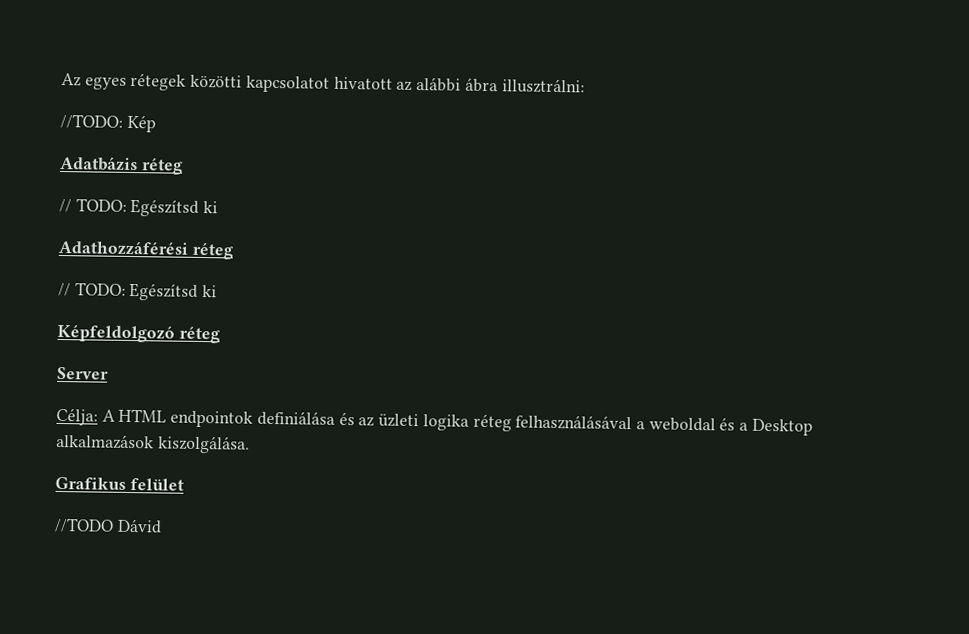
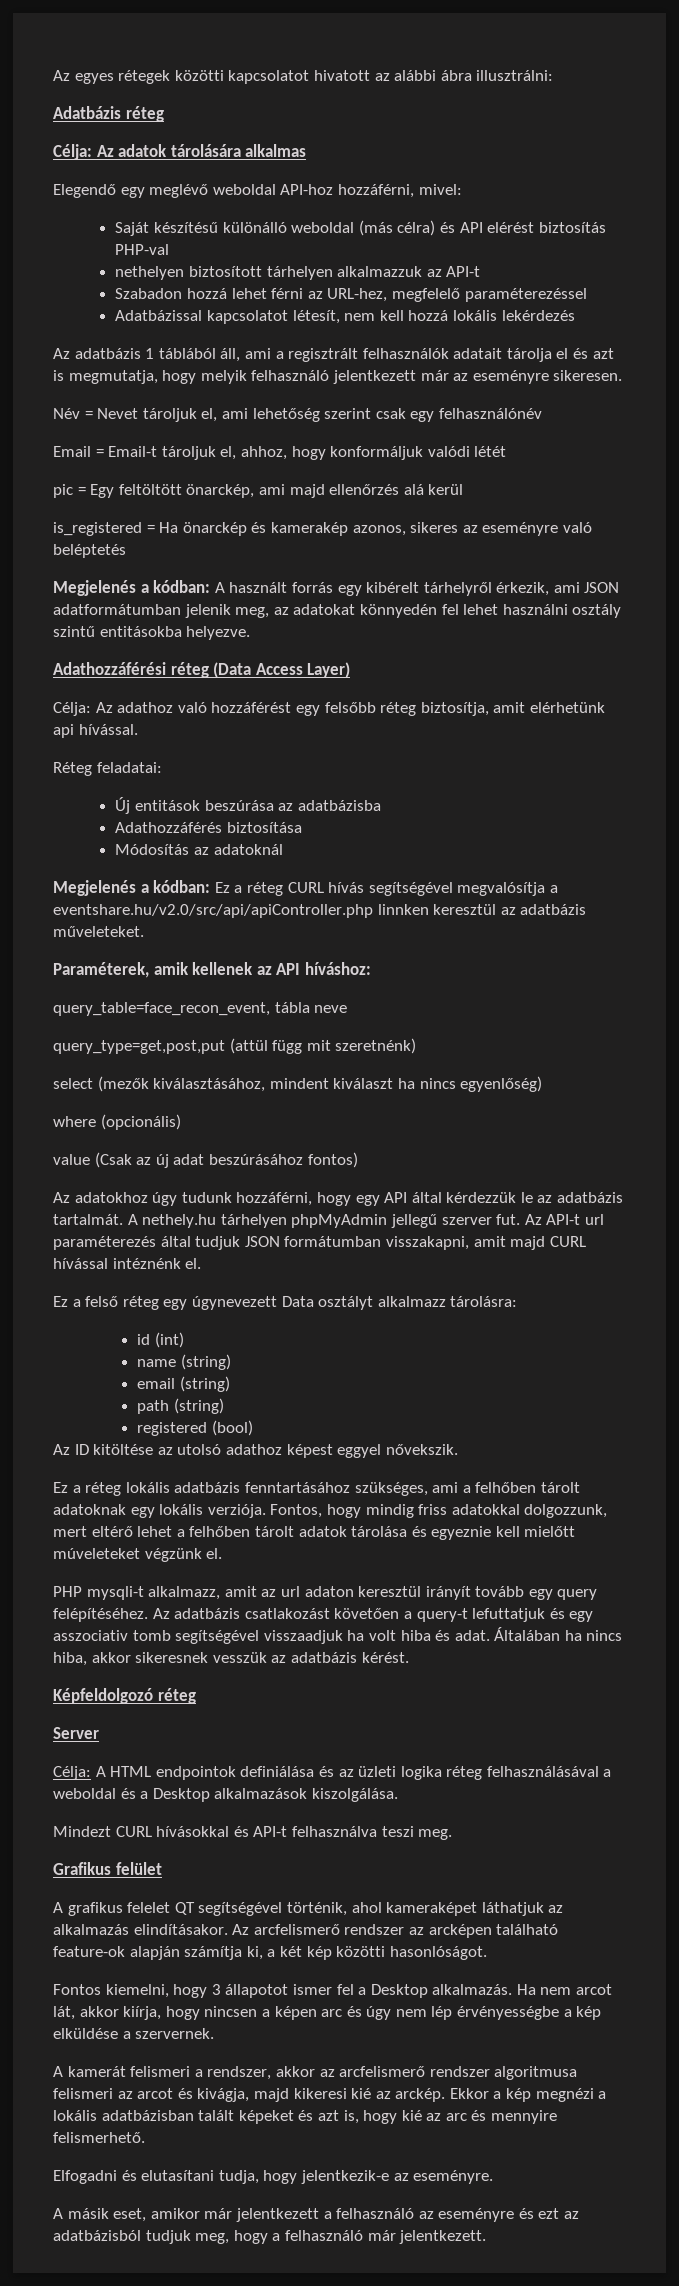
[60,113,156,133] // //TODO: Kép -> (554, 75) none
[59,198,219,217] [58,239,234,260] [58,282,218,301] // TODO: Egészítsd ki // Adathozzáférési réteg // // TODO: Egészítsd ki -> [53,144,307,160] [53,184,462,198] [115,220,606,236] [115,244,170,255] [115,266,481,280] [115,288,587,302] [115,310,575,324] [53,348,614,362] [53,370,623,384] [53,408,542,422] [53,446,507,460] [53,484,464,498] [53,522,592,536] [53,544,126,558] [53,580,620,596] [53,604,622,618] [53,626,251,640] [53,662,351,678] [53,702,605,716] [53,724,138,738] [53,762,162,776] [115,797,381,814] [115,822,303,833] [115,844,283,855] [53,880,558,896] [53,904,587,918] [53,926,144,937] [53,962,371,978] [53,1002,348,1016] [53,1038,417,1054] [53,1076,543,1092] [53,1114,181,1130] [53,1152,358,1168] [53,1192,624,1206] [53,1214,604,1228] [53,1236,586,1250] [53,1258,202,1269] [53,1296,518,1310] [137,1332,184,1348] [137,1354,231,1370] [137,1376,230,1392] [137,1398,224,1414] [137,1420,253,1436] [53,1444,458,1458] [53,1482,580,1496] [53,1504,608,1518] [53,1526,576,1540] [53,1548,223,1562] [53,1586,598,1600] [53,1608,594,1622] [53,1627,623,1644] [53,1652,409,1666] Célja: Az adatok tárolására alkalmas // Elegendő egy meglévő weboldal API-hoz hozzáférni, mivel: // Saját készítésű különálló weboldal (más célra) és API elérést biztosítás PHP-val // nethelyen biztosított tárhelyen alkalmazzuk az API-t // Szabadon hozzá lehet férni az URL-hez, megfelelő paraméterezéssel // Adatbázissal kapcsolatot létesít, nem kell hozzá lokális lekérdezés // Az adatbázis 1 táblából áll, ami a regisztrált felhasználók adatait tárolja el és azt is megmutatja, hogy melyik felhasználó jelentkezett már az eseményre sikeresen. // Név = Nevet tároljuk el, ami lehetőség szerint csak egy felhasználónév // Email = Email-t tároljuk el, ahhoz, hogy konformáljuk valódi létét // pic = Egy feltöltött önarckép, ami majd ellenőrzés alá kerül // is_registered = Ha önarckép és kamerakép azonos, sikeres az eseményre való beléptetés // Megjelenés a kódban: A használt forrás egy kibérelt tárhelyről érkezik, ami JSON adatformátumban jelenik meg, az adatokat könnyedén fel lehet használni osztály szintű entitásokba helyezve. // Adathozzáférési réteg (Data Access Layer) // Célja: Az adathoz való hozzáférést egy felsőbb réteg biztosítja, amit elérhetünk api hívással. // Réteg feladatai: // Új entitások beszúrása az adatbázisba // Adathozzáférés biztosítása // Módosítás az adatoknál // Megjelenés a kódban: Ez a réteg CURL hívás segítségével megvalósítja a eventshare.hu/v2.0/src/api/apiController.php linnken keresztül az adatbázis műveleteket. // Paraméterek, amik kellenek az API híváshoz: // query_table=face_recon_event, tábla neve // query_type=get,post,put (attül függ mit szeretnénk) // select (mezők kiválasztásához, mindent kiválaszt ha nincs egyenlőség) // where (opcionális) // value (Csak az új adat beszúrásához fontos) // Az adatokhoz úgy tudunk hozzáférni, hogy egy API által kérdezzük le az adatbázis tartalmát. A nethely.hu tárhelyen phpMyAdmin jellegű szerver fut. Az API-t url paraméterezés által tudjuk JSON formátumban visszakapni, amit majd CURL hívással intéznénk el. // Ez a felső réteg egy úgynevezett Data osztályt alkalmazz tárolásra: // id (int) // name (string) // email (string) // path (string) // registered (bool) // Az ID kitöltése az utolsó adathoz képest eggyel nővekszik. // Ez a réteg lokális adatbázis fenntartásához szükséges, ami a felhőben tárolt adatoknak egy lokális verziója. Fontos, hogy mindig friss adatokkal dolgozzunk, mert eltérő lehet a felhőben tárolt adatok tárolása és egyeznie kell mielőtt múveleteket végzünk el. // PHP mysqli-t alkalmazz, amit az url adaton keresztül irányít tovább egy query felépítéséhez. Az adatbázis csatlakozást követően a query-t lefuttatjuk és egy asszociativ tomb segítségével visszaadjuk ha volt hiba és adat. Általában ha nincs hiba, akkor sikeresnek vesszük az adatbázis kérést.
[55,476,184,491] [54,517,162,534] Grafikus felület // //TODO Dávid -> [53,1826,453,1840] [53,1862,162,1875] [53,1902,564,1916] [53,1924,559,1938] [53,1946,487,1960] [53,1984,613,1998] [53,2006,602,2020] [53,2028,215,2039] [53,2066,578,2080] [53,2088,607,2102] [53,2110,558,2124] [53,2132,145,2143] [53,2170,494,2184] [53,2208,580,2222] [53,2230,487,2244] Mindezt CURL hívásokkal és API-t felhasználva teszi meg. // Grafikus felület // A grafikus felelet QT segítségével történik, ahol kameraképet láthatjuk az alkalmazás elindításakor. Az arcfelismerő rendszer az arcképen található feature-ok alapján számítja ki, a két kép közötti hasonlóságot. // Fontos kiemelni, hogy 3 állapotot ismer fel a Desktop alkalmazás. Ha nem arcot lát, akkor kiírja, hogy nincsen a képen arc és úgy nem lép érvényességbe a kép elküldése a szervernek. // A kamerát felismeri a rendszer, akkor az arcfelismerő rendszer algoritmusa felismeri az arcot és kivágja, majd kikeresi kié az arckép. Ekkor a kép megnézi a lokális adatbázisban talált képeket és azt is, hogy kié az arc és mennyire felismerhető. // Elfogadni és elutasítani tudja, hogy jelentkezik-e az eseményre. // A másik eset, amikor már jelentkezett a felhasználó az eseményre és ezt az adatbázisból tudjuk meg, hogy a felhasználó már jelentkezett.

